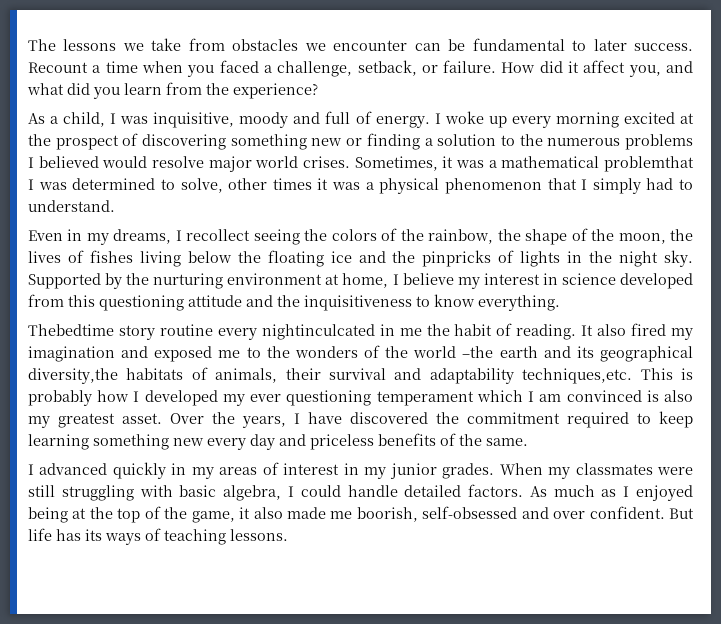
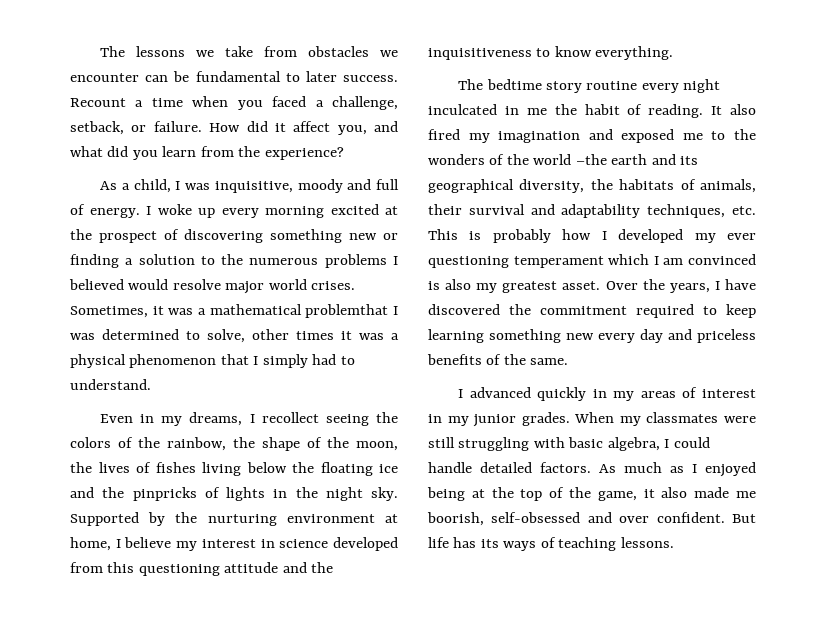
[28,324,114,336] Thebedtime -> [458,79,542,90] The bedtime
[261,324,375,340] nightinculcated -> [683,79,721,93] [428,104,497,115] night inculcated
[28,368,118,384] diversity,the -> [519,179,613,193] diversity, the
[522,368,633,384] techniques,etc. -> [647,204,756,218] techniques, etc.

